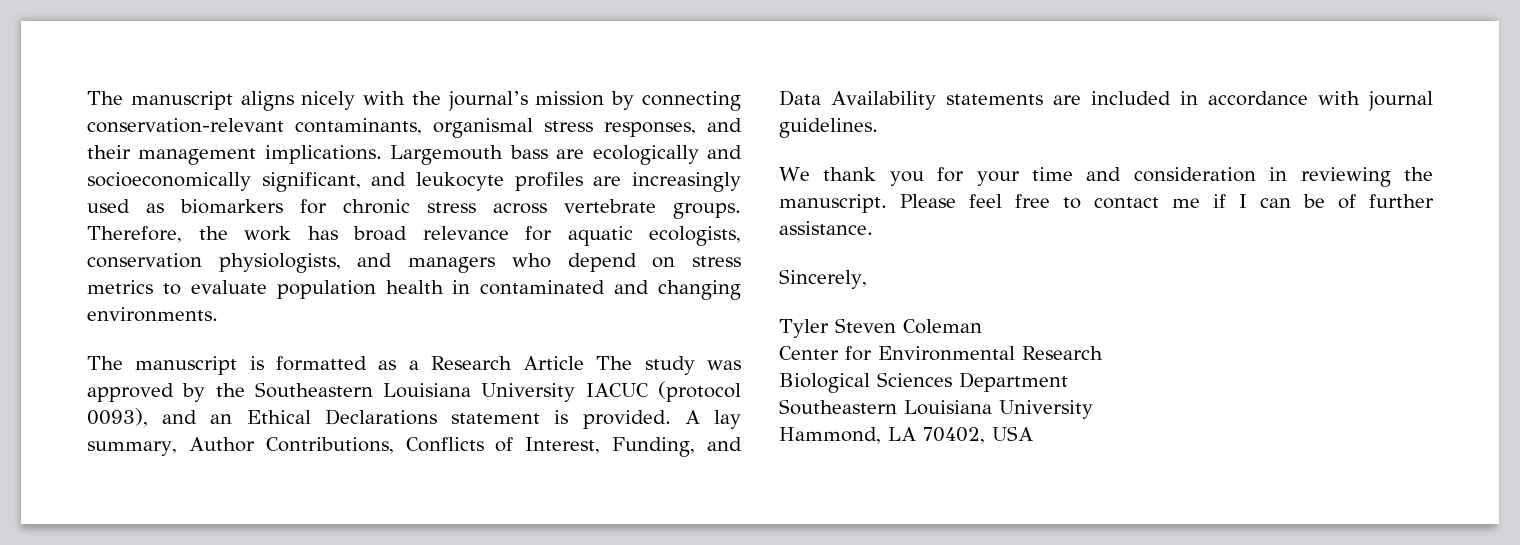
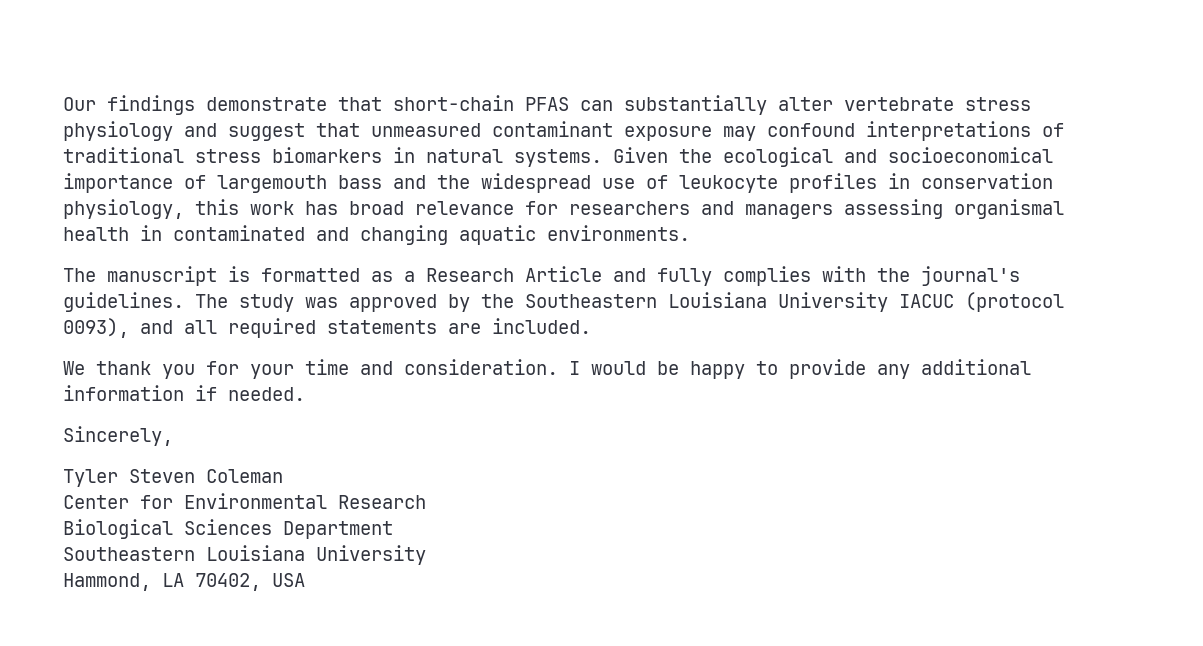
[87,91,741,111] [87,118,742,138] [87,145,743,165] [87,172,741,192] [87,199,741,219] [87,226,228,243] The manuscript aligns nicely with the journal’s mission by connecting conservation-relevant contaminants, organismal stress responses, and their management implications. Largemouth bass are ecologically and socioeconomically significant, and leukocyte profiles are increasingly used as biomarkers for chronic stress across vertebrate groups. Therefore, the -> [63,95,1031,115] [63,121,1064,141] [63,147,1053,167] [63,173,1053,193] [63,199,239,219] Our findings demonstrate that short-chain PFAS can substantially alter vertebrate stress physiology and suggest that unmeasured contaminant exposure may confound interpretations of traditional stress biomarkers in natural systems. Given the ecological and socioeconomical importance of largemouth bass and the widespread use of leukocyte profiles in conservation physiology, this
[567,226,741,246] [87,253,741,273] [87,280,376,299] aquatic ecologists, conservation physiologists, and managers who depend on stress metrics to evaluate population -> [569,199,1064,219] researchers and managers assessing organismal
(741, 290) none -> [459,225,536,245] aquatic
(585, 363) none -> [613,266,1020,286] [63,292,184,312] and fully complies with the journal's guidelines.
[210,409,741,429] [87,437,742,457] [779,90,1433,111] [779,118,878,138] an Ethical Declarations statement is provided. A lay summary, Author Contributions, Conflicts of Interest, Funding, and Data Availability statements are included in accordance with journal guidelines. -> [184,318,591,338] all required statements are included.
[1133,167,1433,187] [779,194,1434,213] [779,221,873,235] consideration in reviewing the manuscript. Please feel free to contact me if I can be of further assistance. -> [404,359,1031,379] [63,385,305,401] consideration. I would be happy to provide any additional information if needed.

